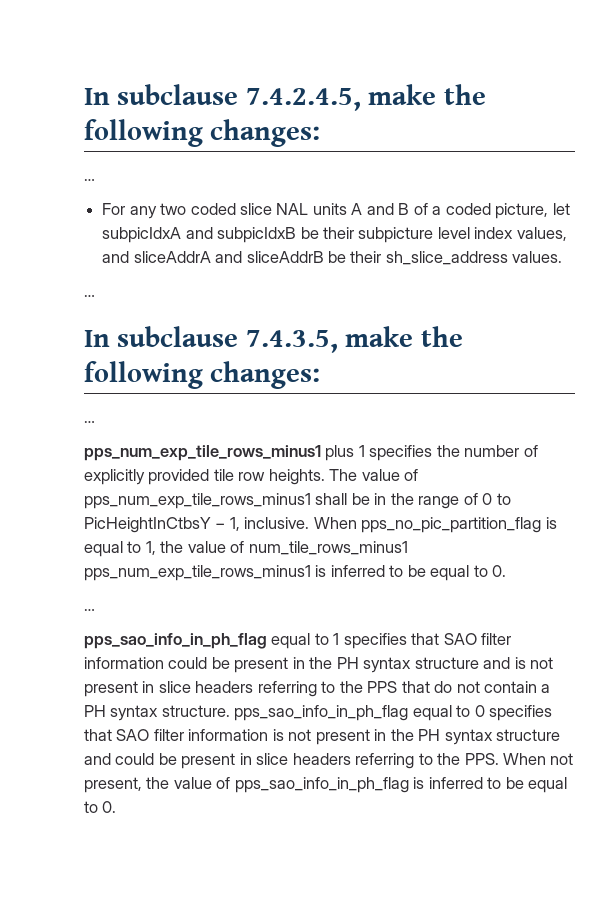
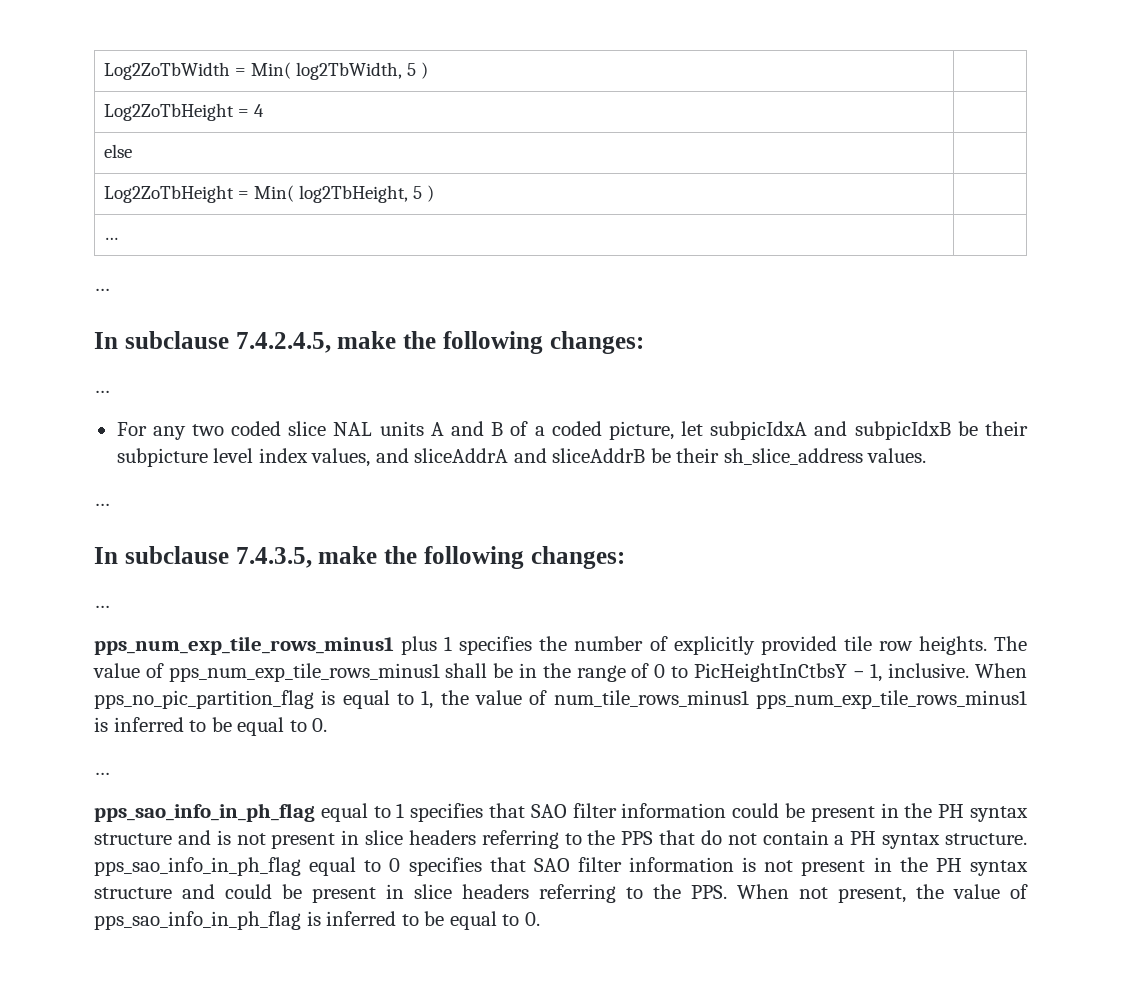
(84, 96) none -> [103,62,428,80] [103,103,264,121] [103,144,132,158] [103,185,434,203] [103,237,118,240] [94,288,110,291] Log2ZoTbWidth = Min( log2TbWidth, 5 ) | // Log2ZoTbHeight = 4 | // else | // Log2ZoTbHeight = Min( log2TbHeight, 5 ) | // … | // … //

